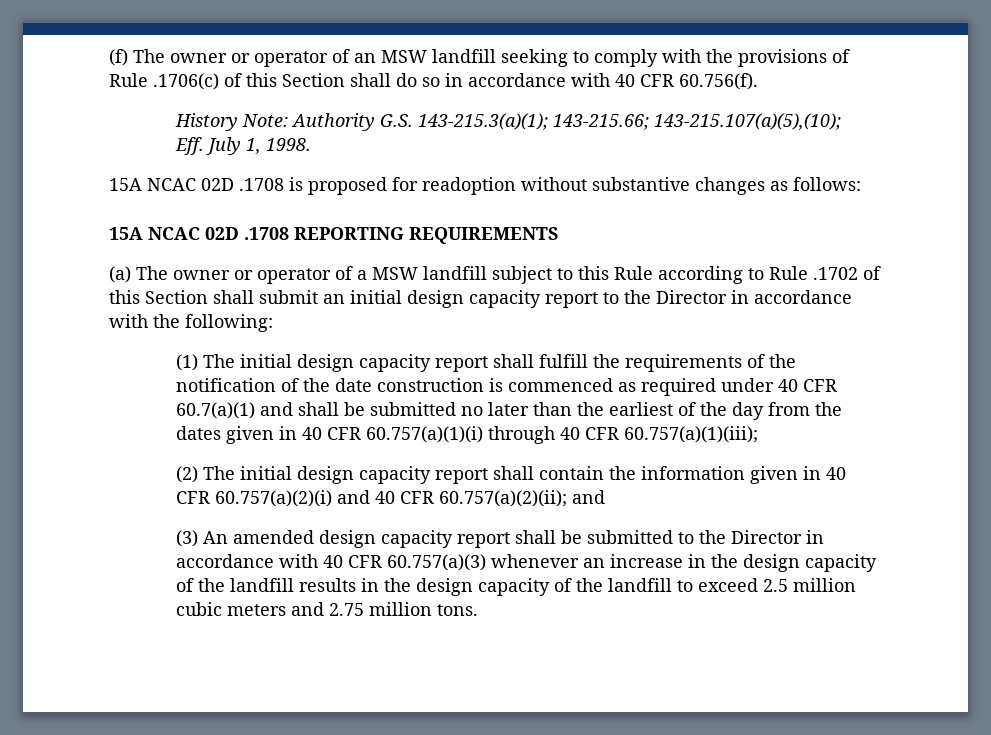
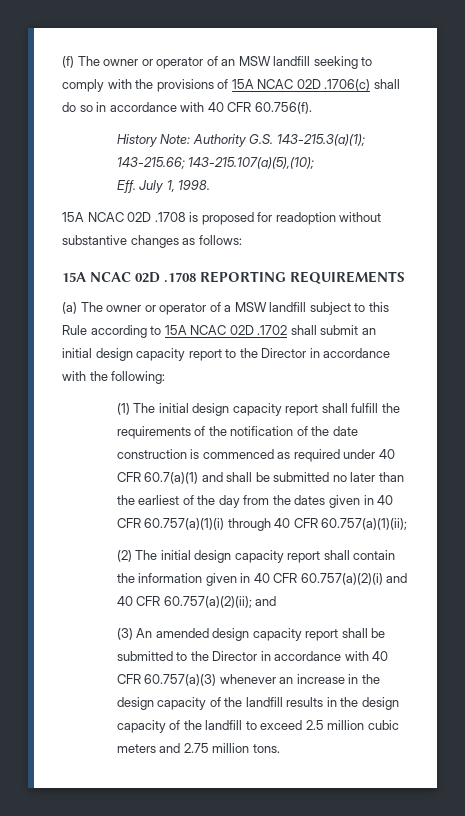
[109,73,345,90] Rule .1706(c) of this Section -> [231,79,371,91] 15A NCAC 02D .1706(c)
[769,266,881,280] [109,290,208,304] Rule .1702 of this Section -> [164,325,288,335] 15A NCAC 02D .1702
[623,426,758,443] 60.757(a)(1)(iii); -> [321,518,408,530] 60.757(a)(1)(ii);

